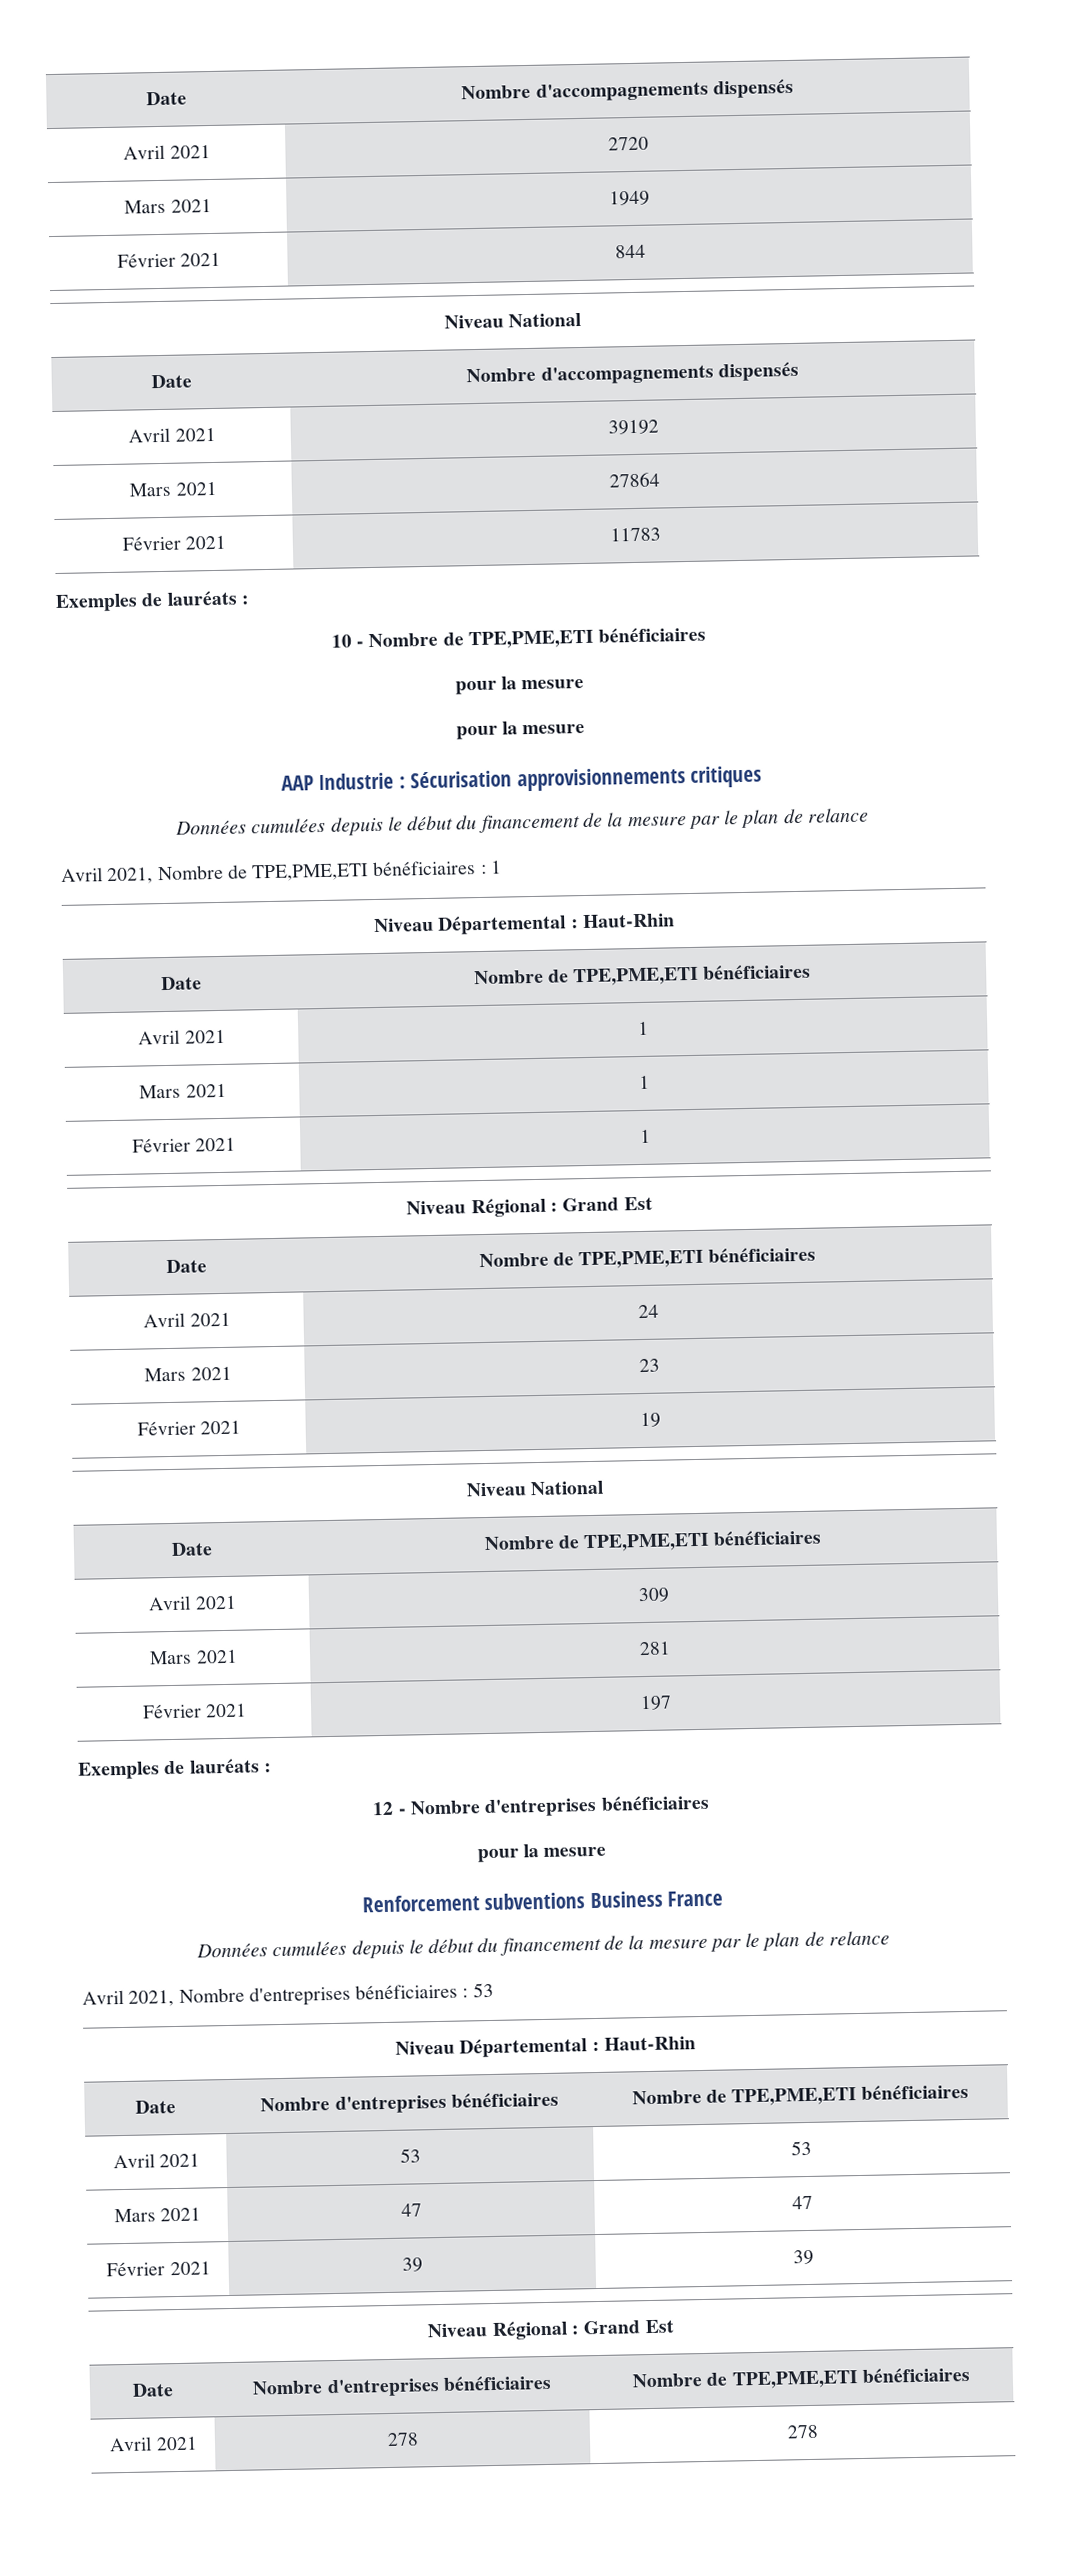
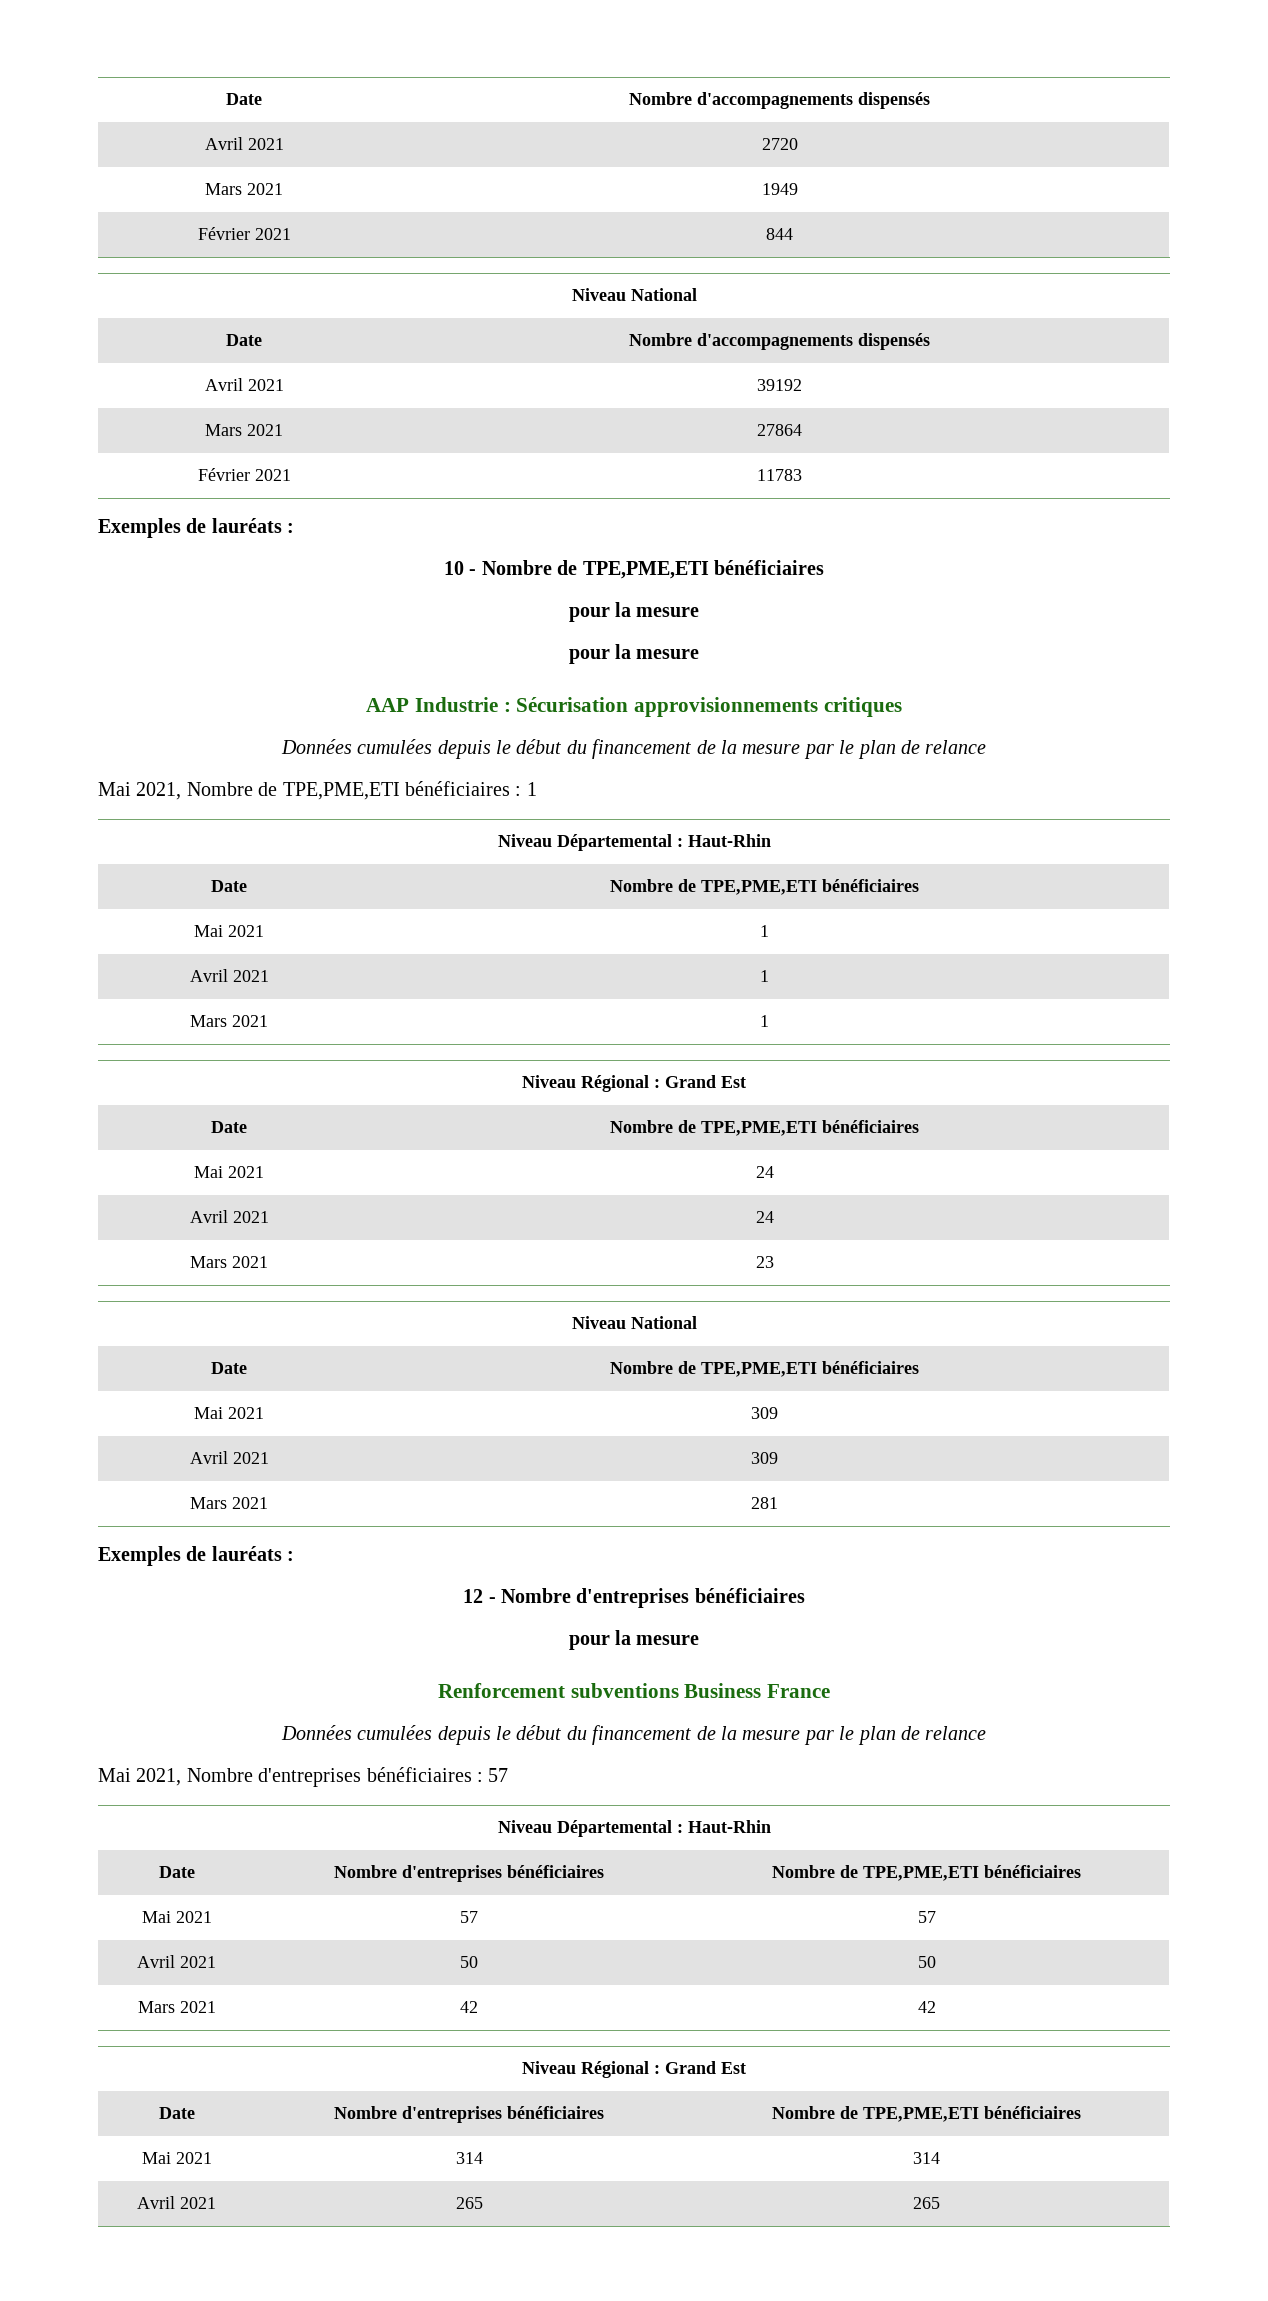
[61,867,103,882] Avril -> [98,782,131,796] Mai
(812, 971) none -> [194,925,264,937] [760,925,769,937] // Mai 2021 | 1
[131,1137,237,1153] [639,1129,651,1144] // Février 2021 | 1 -> (769, 1021) none
(817, 1254) none -> [194,1166,264,1178] [755,1166,774,1178] // Mai 2021 | 24
[136,1420,242,1436] [639,1412,661,1428] // Février 2021 | 19 -> (774, 1262) none
(822, 1537) none -> [194,1407,264,1419] [751,1407,778,1419] // Mai 2021 | 309
[141,1703,248,1719] [639,1695,672,1711] // Février 2021 | 197 -> (778, 1503) none
[82,1989,124,2005] Avril -> [98,1768,131,1782] Mai
[472,1982,494,1998] 53 -> [488,1768,509,1782] 57
[112,2153,201,2169] [400,2148,421,2163] [790,2140,812,2156] [113,2207,202,2223] [401,2203,422,2217] [791,2195,813,2210] [106,2261,211,2277] [402,2257,423,2272] [792,2249,814,2265] // Avril 2021 | 53 | 53 // Mars 2021 | 47 | 47 // Février 2021 | 39 | 39 -> [141,1911,212,1923] [460,1911,478,1923] [917,1911,936,1923] [137,1955,216,1968] [460,1956,478,1968] [917,1956,936,1968] [137,2001,216,2013] [460,2001,478,2013] [917,2001,936,2013] // Mai 2021 | 57 | 57 // Avril 2021 | 50 | 50 // Mars 2021 | 42 | 42
[109,2436,198,2452] [387,2432,419,2447] [786,2424,819,2439] // Avril 2021 | 278 | 278 -> [141,2152,212,2164] [455,2152,483,2164] [913,2152,940,2164] [137,2196,216,2209] [455,2197,483,2209] [913,2197,940,2209] // Mai 2021 | 314 | 314 // Avril 2021 | 265 | 265

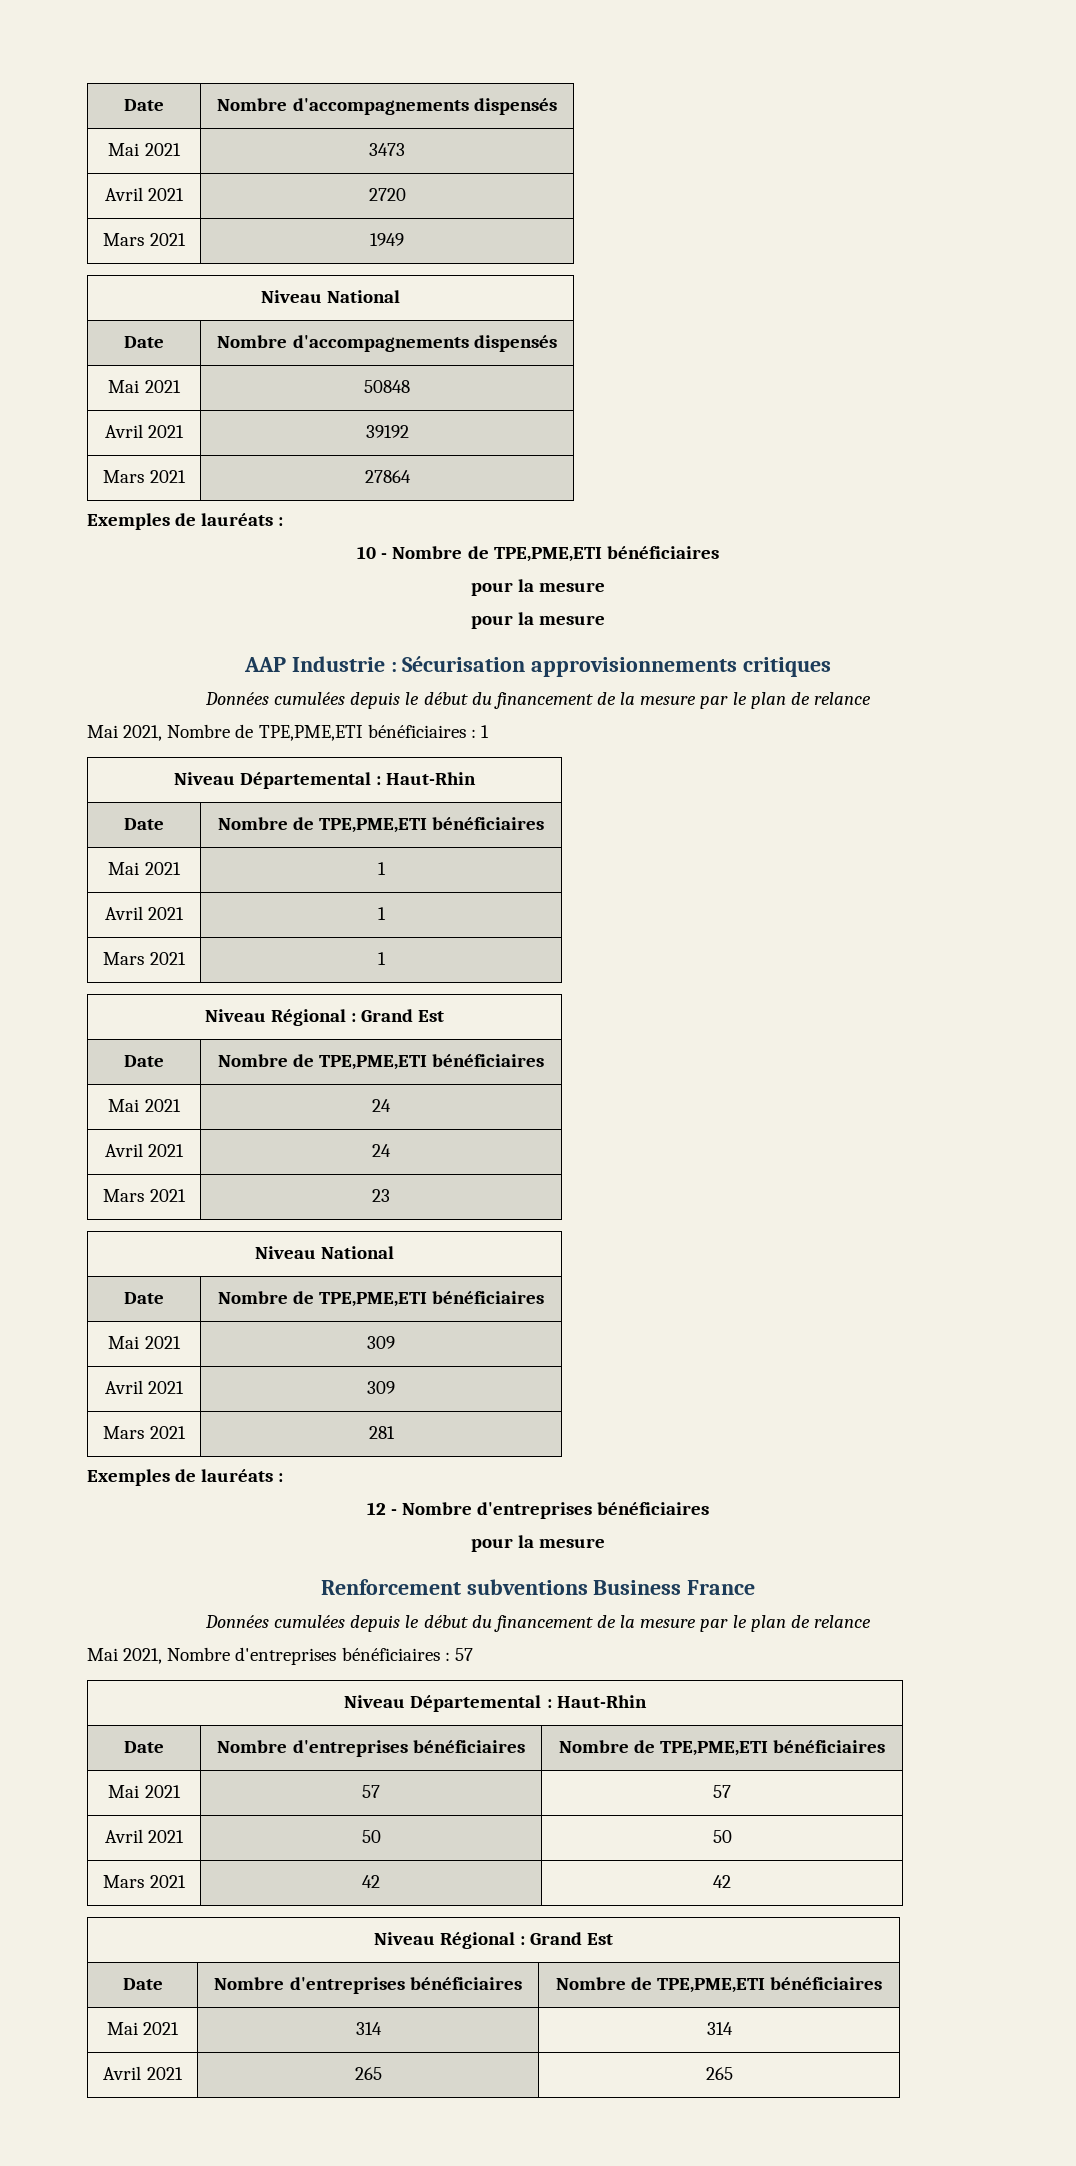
[226,93,262,105] [629,92,930,109] Date | Nombre d'accompagnements dispensés -> [124,99,164,111] [217,98,557,115] [108,143,181,156] [369,143,405,156] Date | Nombre d'accompagnements dispensés // Mai 2021 | 3473
[197,227,291,240] [766,228,793,240] // Février 2021 | 844 -> (404, 239) none
(930, 341) none -> [108,380,181,393] [364,380,410,393] // Mai 2021 | 50848
[197,468,291,481] [757,469,802,481] // Février 2021 | 11783 -> (411, 476) none

